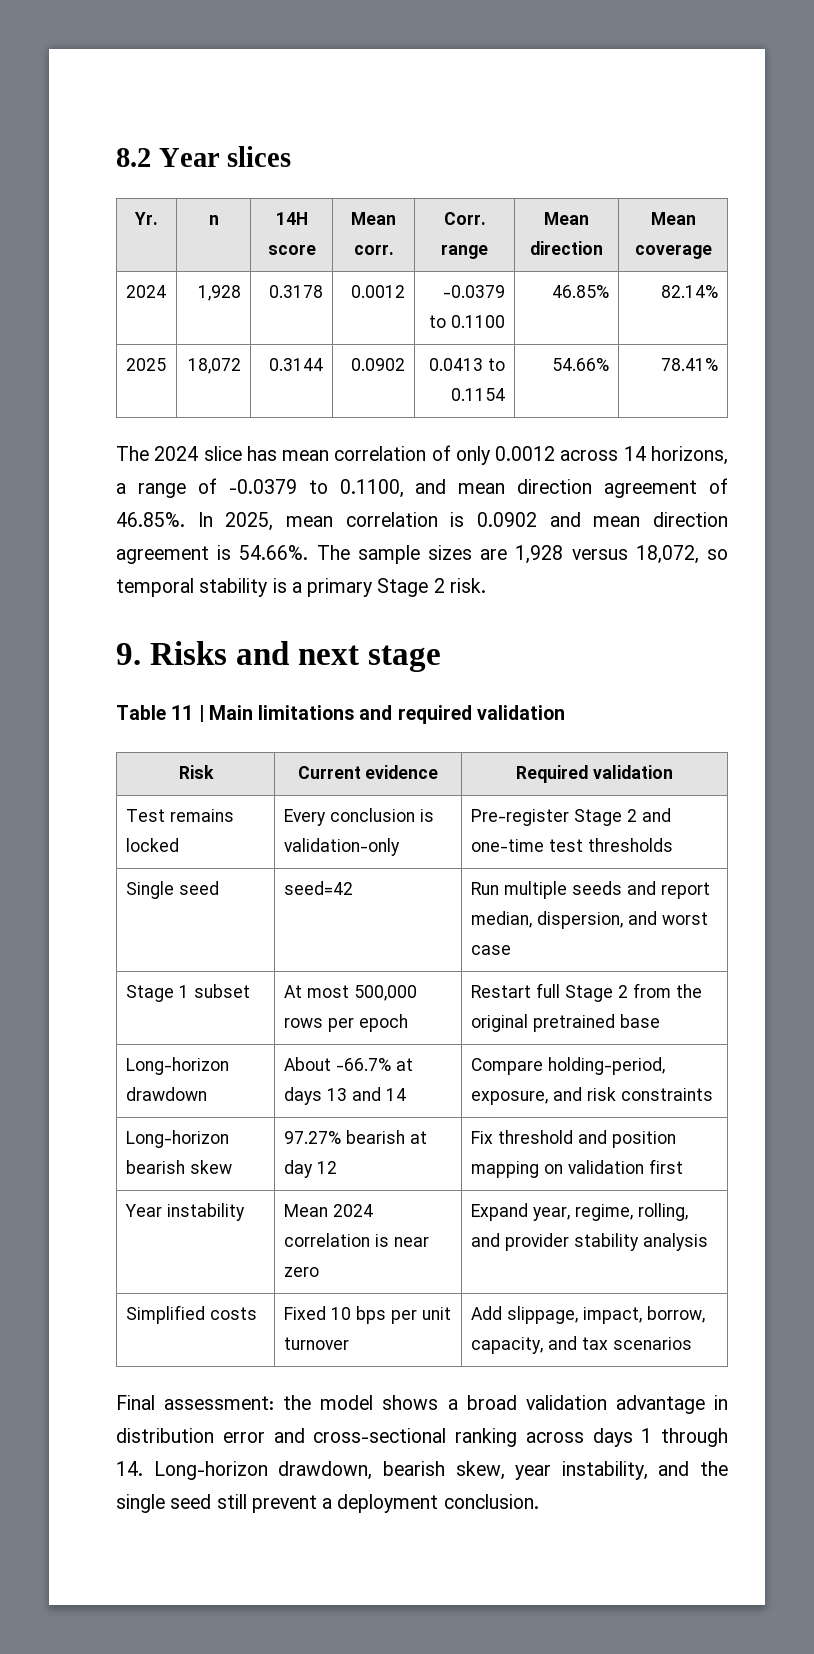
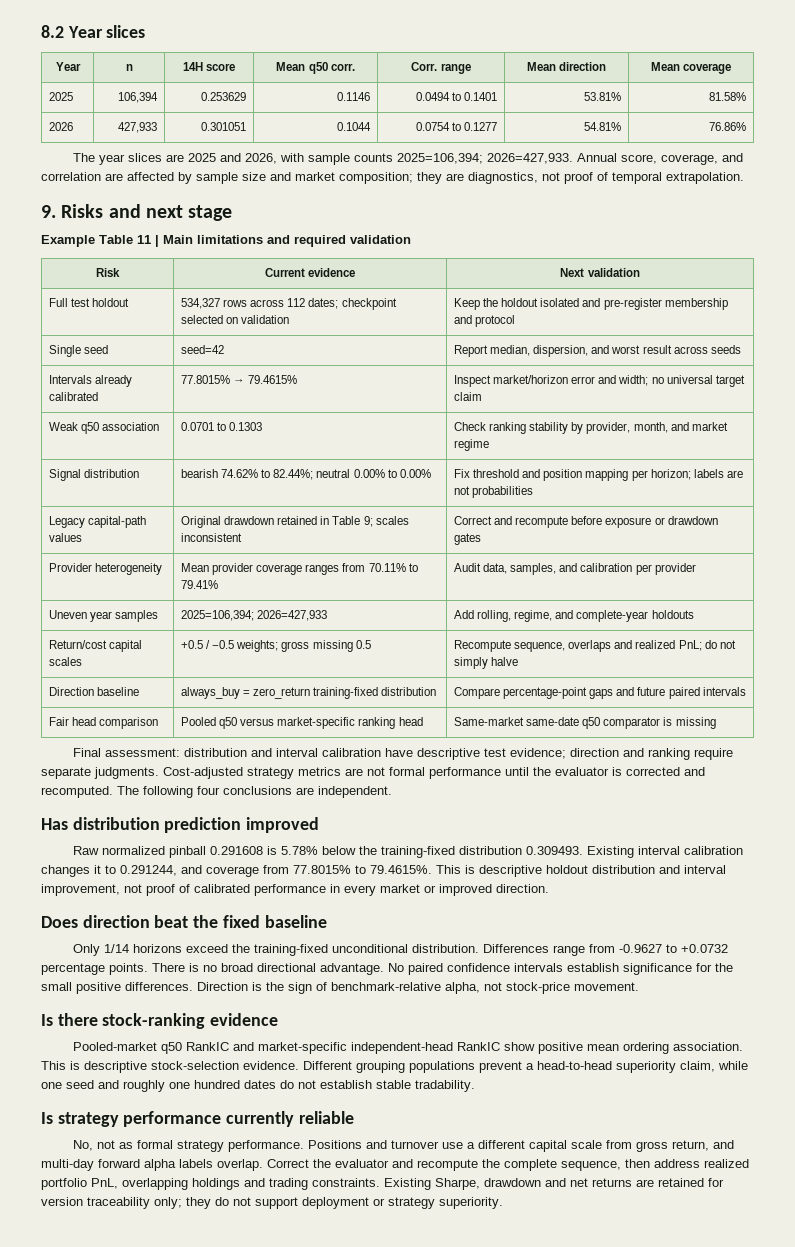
[134,212,158,225] Yr. -> [55,62,81,71] Year
(396, 218) none -> [308,62,328,74] q50
[125,285,166,298] [198,285,242,301] [269,285,324,298] [351,285,406,298] [443,285,506,298] [429,315,506,328] [552,285,610,298] [661,285,719,298] [125,358,166,371] [188,358,242,374] [269,358,324,371] [351,358,406,371] [429,358,506,371] [451,388,506,401] [552,358,610,371] [661,358,719,371] [116,445,728,465] [116,478,728,498] [116,512,728,531] [116,545,728,564] [116,578,486,597] 2024 | 1,928 | 0.3178 | 0.0012 | -0.0379 to 0.1100 | 46.85% | 82.14% // 2025 | 18,072 | 0.3144 | 0.0902 | 0.0413 to 0.1154 | 54.66% | 78.41% // The 2024 slice has mean correlation of only 0.0012 across 14 horizons, a range of -0.0379 to 0.1100, and mean direction agreement of 46.85%. In 2025, mean correlation is 0.0902 and mean direction agreement is 54.66%. The sample sizes are 1,928 versus 18,072, so temporal stability is a primary Stage 2 risk. -> [49,92,74,101] [117,92,158,103] [200,92,246,101] [336,92,370,101] [415,92,497,101] [583,92,621,101] [708,92,746,101] [49,122,74,131] [117,122,157,133] [200,122,246,131] [336,122,371,131] [415,122,497,131] [583,122,621,131] [708,122,746,131] [72,153,743,165] [41,172,744,184] 2025 | 106,394 | 0.253629 | 0.1146 | 0.0494 to 0.1401 | 53.81% | 81.58% // 2026 | 427,933 | 0.301051 | 0.1044 | 0.0754 to 0.1277 | 54.81% | 76.86% // The year slices are 2025 and 2026, with sample counts 2025=106,394; 2026=427,933. Annual score, coverage, and correlation are affected by sample size and market composition; they are diagnostics, not proof of temporal extrapolation.
(441, 658) none -> [41,235,95,247] Example
[516,765,673,783] [125,809,234,822] [125,838,179,852] [283,808,434,826] [283,838,400,856] [470,808,671,826] [470,838,673,852] [125,881,219,899] [283,881,353,895] [470,881,710,899] [470,911,708,929] [470,945,511,955] [125,984,250,1002] [283,985,417,1001] [283,1014,408,1032] [470,983,702,1002] [470,1014,660,1032] [125,1057,229,1075] [125,1087,207,1101] [283,1057,413,1071] [283,1087,406,1105] [470,1057,665,1075] [470,1087,713,1105] [125,1130,229,1148] [125,1160,232,1174] [283,1130,427,1144] [283,1160,337,1178] Required validation // Test remains locked | Every conclusion is validation-only | Pre-register Stage 2 and one-time test thresholds // Single seed | seed=42 | Run multiple seeds and report median, dispersion, and worst case // Stage 1 subset | At most 500,000 rows per epoch | Restart full Stage 2 from the original pretrained base // Long-horizon drawdown | About -66.7% at days 13 and 14 | Compare holding-period, exposure, and risk constraints // Long-horizon bearish skew | 97.27% bearish at day 12 -> [560,268,640,277] [49,298,130,307] [181,298,397,310] [181,315,290,324] [454,298,728,310] [454,315,516,327] [49,345,109,357] [181,345,225,354] [454,345,741,357] [49,375,133,387] [49,392,99,401] [181,375,298,384] [454,375,745,387] [454,392,483,401] [49,422,160,434] [181,422,263,431] [454,422,728,434] [454,439,490,451] [49,469,140,481] [181,469,431,480] Next validation // Full test holdout | 534,327 rows across 112 dates; checkpoint selected on validation | Keep the holdout isolated and pre-register membership and protocol // Single seed | seed=42 | Report median, dispersion, and worst result across seeds // Intervals already calibrated | 77.8015% → 79.4615% | Inspect market/horizon error and width; no universal target claim // Weak q50 association | 0.0701 to 0.1303 | Check ranking stability by provider, month, and market regime // Signal distribution | bearish 74.62% to 82.44%; neutral 0.00% to 0.00%
[543,1159,683,1174] [124,1203,245,1221] [283,1204,373,1217] [283,1233,429,1247] [283,1267,319,1277] [470,1203,688,1221] [470,1233,708,1251] [125,1305,257,1324] [283,1306,451,1324] [283,1337,349,1350] [470,1306,705,1324] [470,1336,692,1354] [116,1395,728,1414] [116,1428,728,1447] [116,1461,728,1480] [116,1494,539,1513] on validation first // Year instability | Mean 2024 correlation is near zero | Expand year, regime, rolling, and provider stability analysis // Simplified costs | Fixed 10 bps per unit turnover | Add slippage, impact, borrow, capacity, and tax scenarios // Final assessment: the model shows a broad validation advantage in distribution error and cross-sectional ranking across days 1 through 14. Long-horizon drawdown, bearish skew, year instability, and the single seed still prevent a deployment conclusion. -> [631,469,743,481] [454,486,534,498] [49,516,147,528] [49,533,83,542] [181,516,409,528] [181,533,243,542] [454,516,718,528] [454,533,482,545] [49,563,163,575] [181,563,418,575] [181,580,219,589] [454,563,696,575] [49,610,159,622] [181,610,328,621] [454,610,694,622] [49,640,143,652] [49,657,83,666] [181,640,371,652] [454,640,736,652] [454,657,519,669] [49,687,140,696] [181,687,437,699] [454,687,746,699] [49,717,159,729] [181,717,423,729] [454,717,716,729] [72,748,733,760] [41,767,705,779] [41,786,392,798] [41,817,320,833] [72,846,743,858] [41,865,726,877] [41,884,549,896] [41,915,327,928] [72,944,728,956] [41,963,733,975] [41,982,639,994] [41,1013,279,1029] [72,1042,743,1054] [41,1061,748,1073] [41,1080,475,1092] [41,1111,354,1127] [72,1140,734,1152] [41,1159,749,1171] [41,1178,724,1190] [41,1197,503,1209] per horizon; labels are not probabilities // Legacy capital-path values | Original drawdown retained in Table 9; scales inconsistent | Correct and recompute before exposure or drawdown gates // Provider heterogeneity | Mean provider coverage ranges from 70.11% to 79.41% | Audit data, samples, and calibration per provider // Uneven year samples | 2025=106,394; 2026=427,933 | Add rolling, regime, and complete-year holdouts // Return/cost capital scales | +0.5 / −0.5 weights; gross missing 0.5 | Recompute sequence, overlaps and realized PnL; do not simply halve // Direction baseline | always_buy = zero_return training-fixed distribution | Compare percentage-point gaps and future paired intervals // Fair head comparison | Pooled q50 versus market-specific ranking head | Same-market same-date q50 comparator is missing // Final assessment: distribution and interval calibration have descriptive test evidence; direction and ranking require separate judgments. Cost-adjusted strategy metrics are not formal performance until the evaluator is corrected and recomputed. The following four conclusions are independent. // Has distribution prediction improved // Raw normalized pinball 0.291608 is 5.78% below the training-fixed distribution 0.309493. Existing interval calibration changes it to 0.291244, and coverage from 77.8015% to 79.4615%. This is descriptive holdout distribution and interval improvement, not proof of calibrated performance in every market or improved direction. // Does direction beat the fixed baseline // Only 1/14 horizons exceed the training-fixed unconditional distribution. Differences range from -0.9627 to +0.0732 percentage points. There is no broad directional advantage. No paired confidence intervals establish significance for the small positive differences. Direction is the sign of benchmark-relative alpha, not stock-price movement. // Is there stock-ranking evidence // Pooled-market q50 RankIC and market-specific independent-head RankIC show positive mean ordering association. This is descriptive stock-selection evidence. Different grouping populations prevent a head-to-head superiority claim, while one seed and roughly one hundred dates do not establish stable tradability. // Is strategy performance currently reliable // No, not as formal strategy performance. Positions and turnover use a different capital scale from gross return, and multi-day forward alpha labels overlap. Correct the evaluator and recompute the complete sequence, then address realized portfolio PnL, overlapping holdings and trading constraints. Existing Sharpe, drawdown and net returns are retained for version traceability only; they do not support deployment or strategy superiority.

